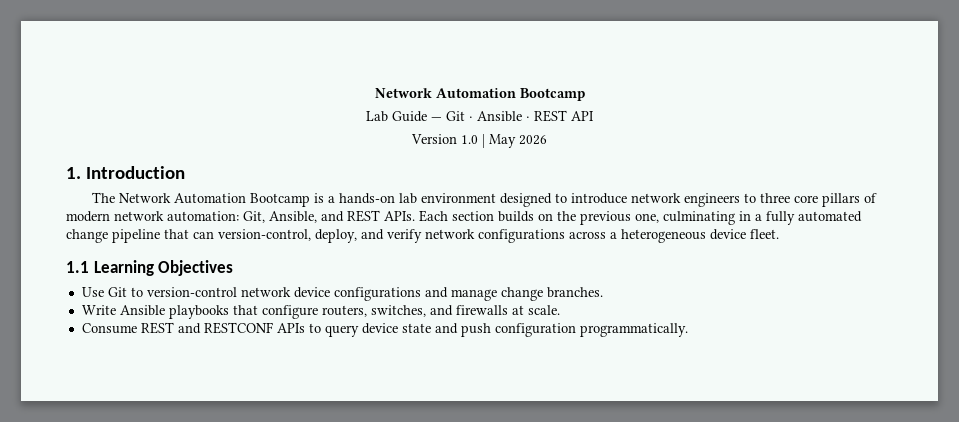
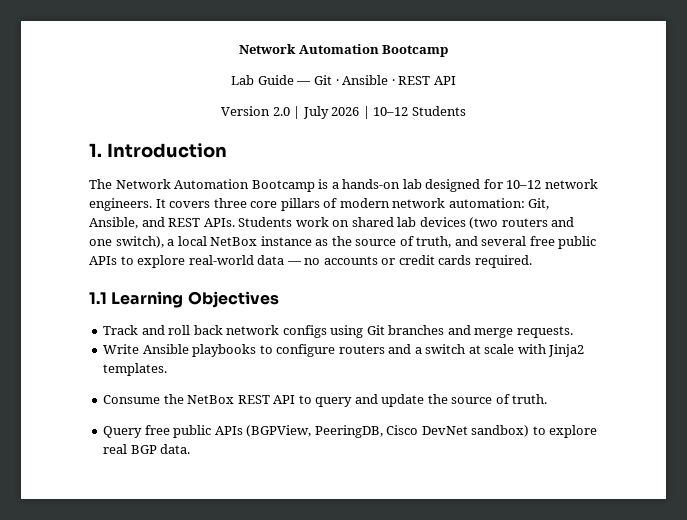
[461,134,547,148] 1.0 | May 2026 -> [272,106,466,119] 2.0 | July 2026 | 10–12 Students
[421,193,757,207] environment designed to introduce network engineers to -> [425,179,598,192] [89,198,211,211] designed for 10–12 network engineers. It covers
[419,210,862,225] [66,229,779,243] [66,260,234,276] [81,287,603,301] [81,305,560,319] [81,322,688,337] Each section builds on the previous one, culminating in a fully automated change pipeline that can version-control, deploy, and verify network configurations across a heterogeneous device fleet. // 1.1 Learning Objectives // Use Git to version-control network device configurations and manage change branches. // Write Ansible playbooks that configure routers, switches, and firewalls at scale. // Consume REST and RESTCONF APIs to query device state and push configuration programmatically. -> [238,217,575,229] [89,236,597,249] [89,255,532,268] [89,291,279,308] [103,325,573,338] [103,344,585,357] [103,363,168,376] [103,394,548,407] [103,425,598,438] [103,444,191,454] Students work on shared lab devices (two routers and one switch), a local NetBox instance as the source of truth, and several free public APIs to explore real-world data — no accounts or credit cards required. // 1.1 Learning Objectives // Track and roll back network configs using Git branches and merge requests. // Write Ansible playbooks to configure routers and a switch at scale with Jinja2 templates. // Consume the NetBox REST API to query and update the source of truth. // Query free public APIs (BGPView, PeeringDB, Cisco DevNet sandbox) to explore real BGP data.

